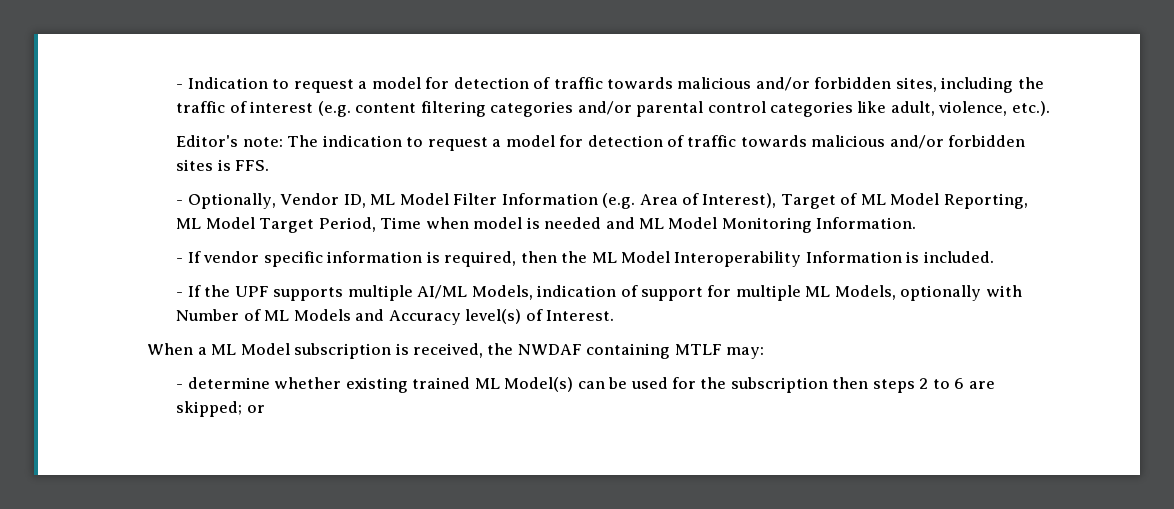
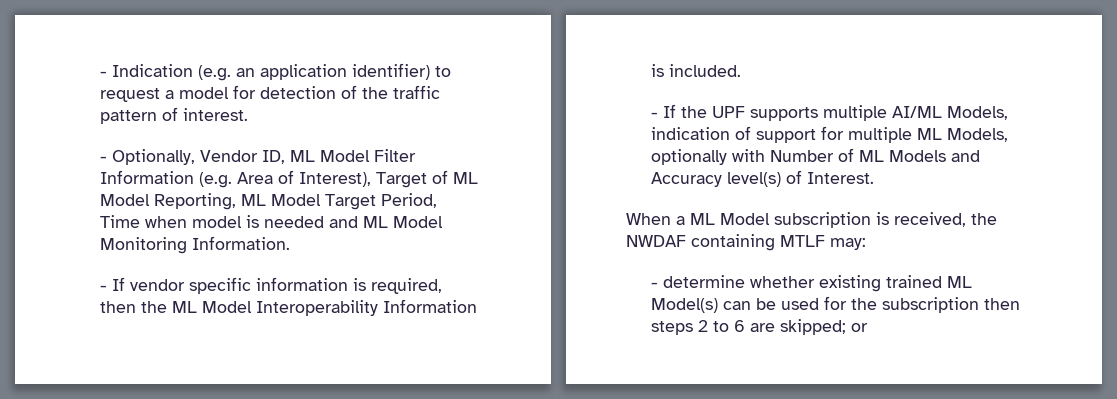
[272,77,1044,93] [176,101,1050,117] [176,135,1026,151] [176,159,270,171] to request a model for detection of traffic towards malicious and/or forbidden sites, including the traffic of interest (e.g. content filtering categories and/or parental control categories like adult, violence, etc.). // Editor's note: The indication to request a model for detection of traffic towards malicious and/or forbidden sites is FFS. -> [197,63,451,81] [99,85,440,102] [99,107,248,124] (e.g. an application identifier) to request a model for detection of the traffic pattern of interest.

